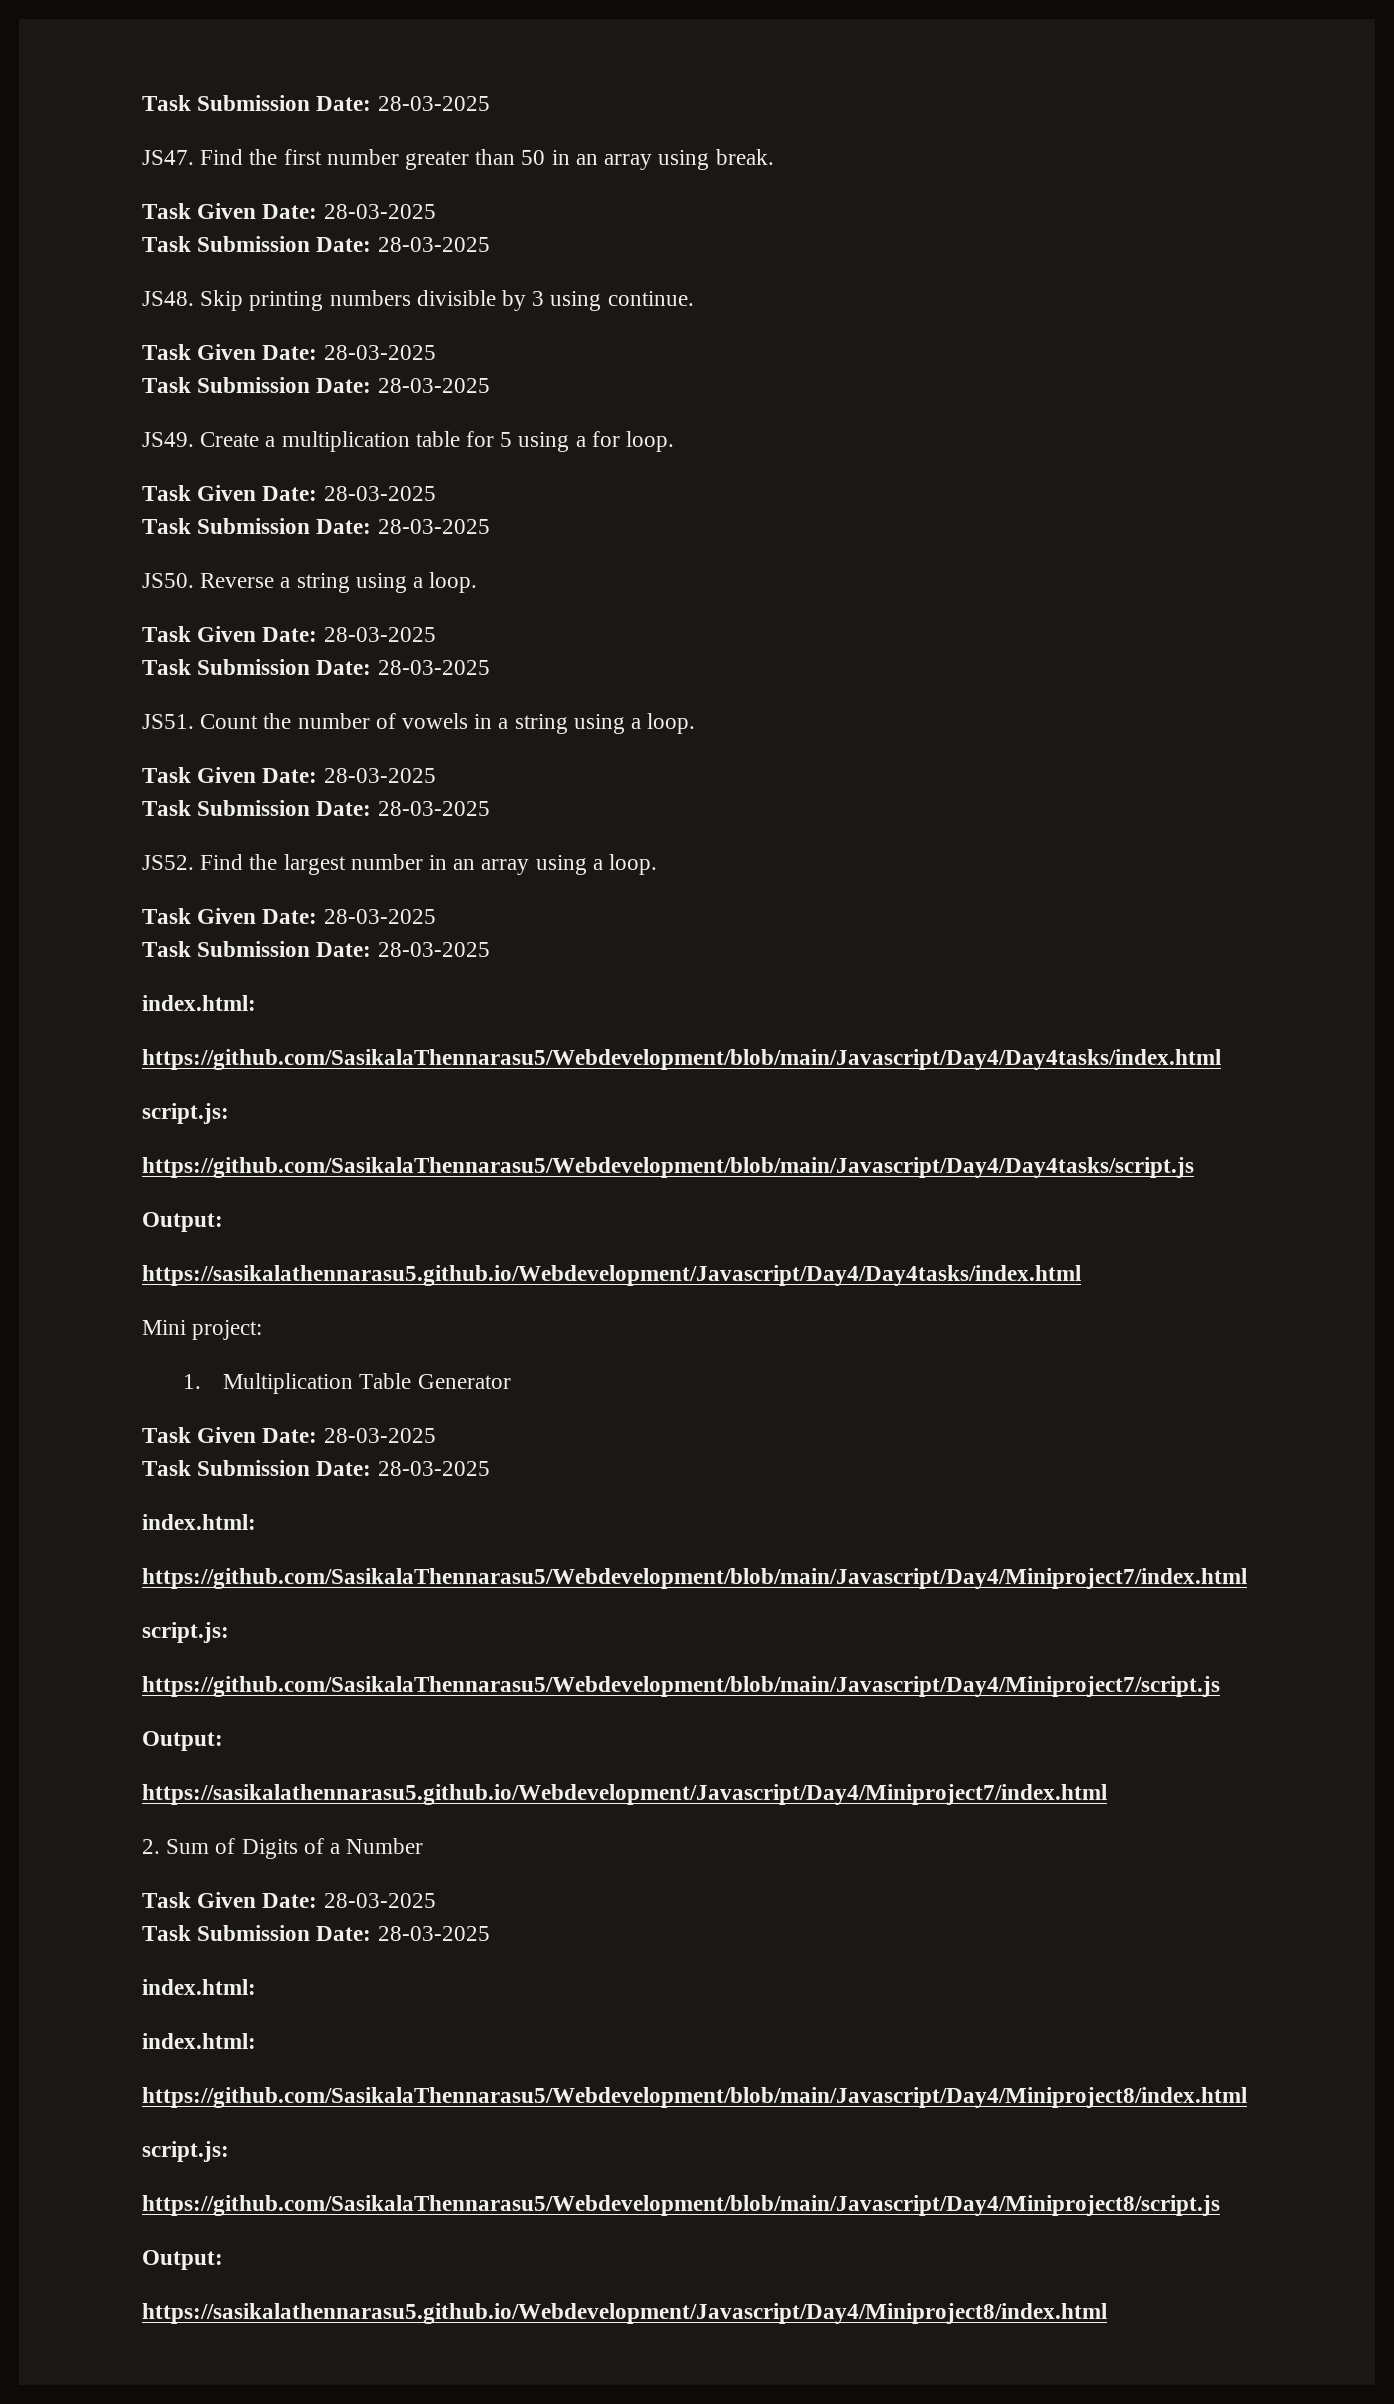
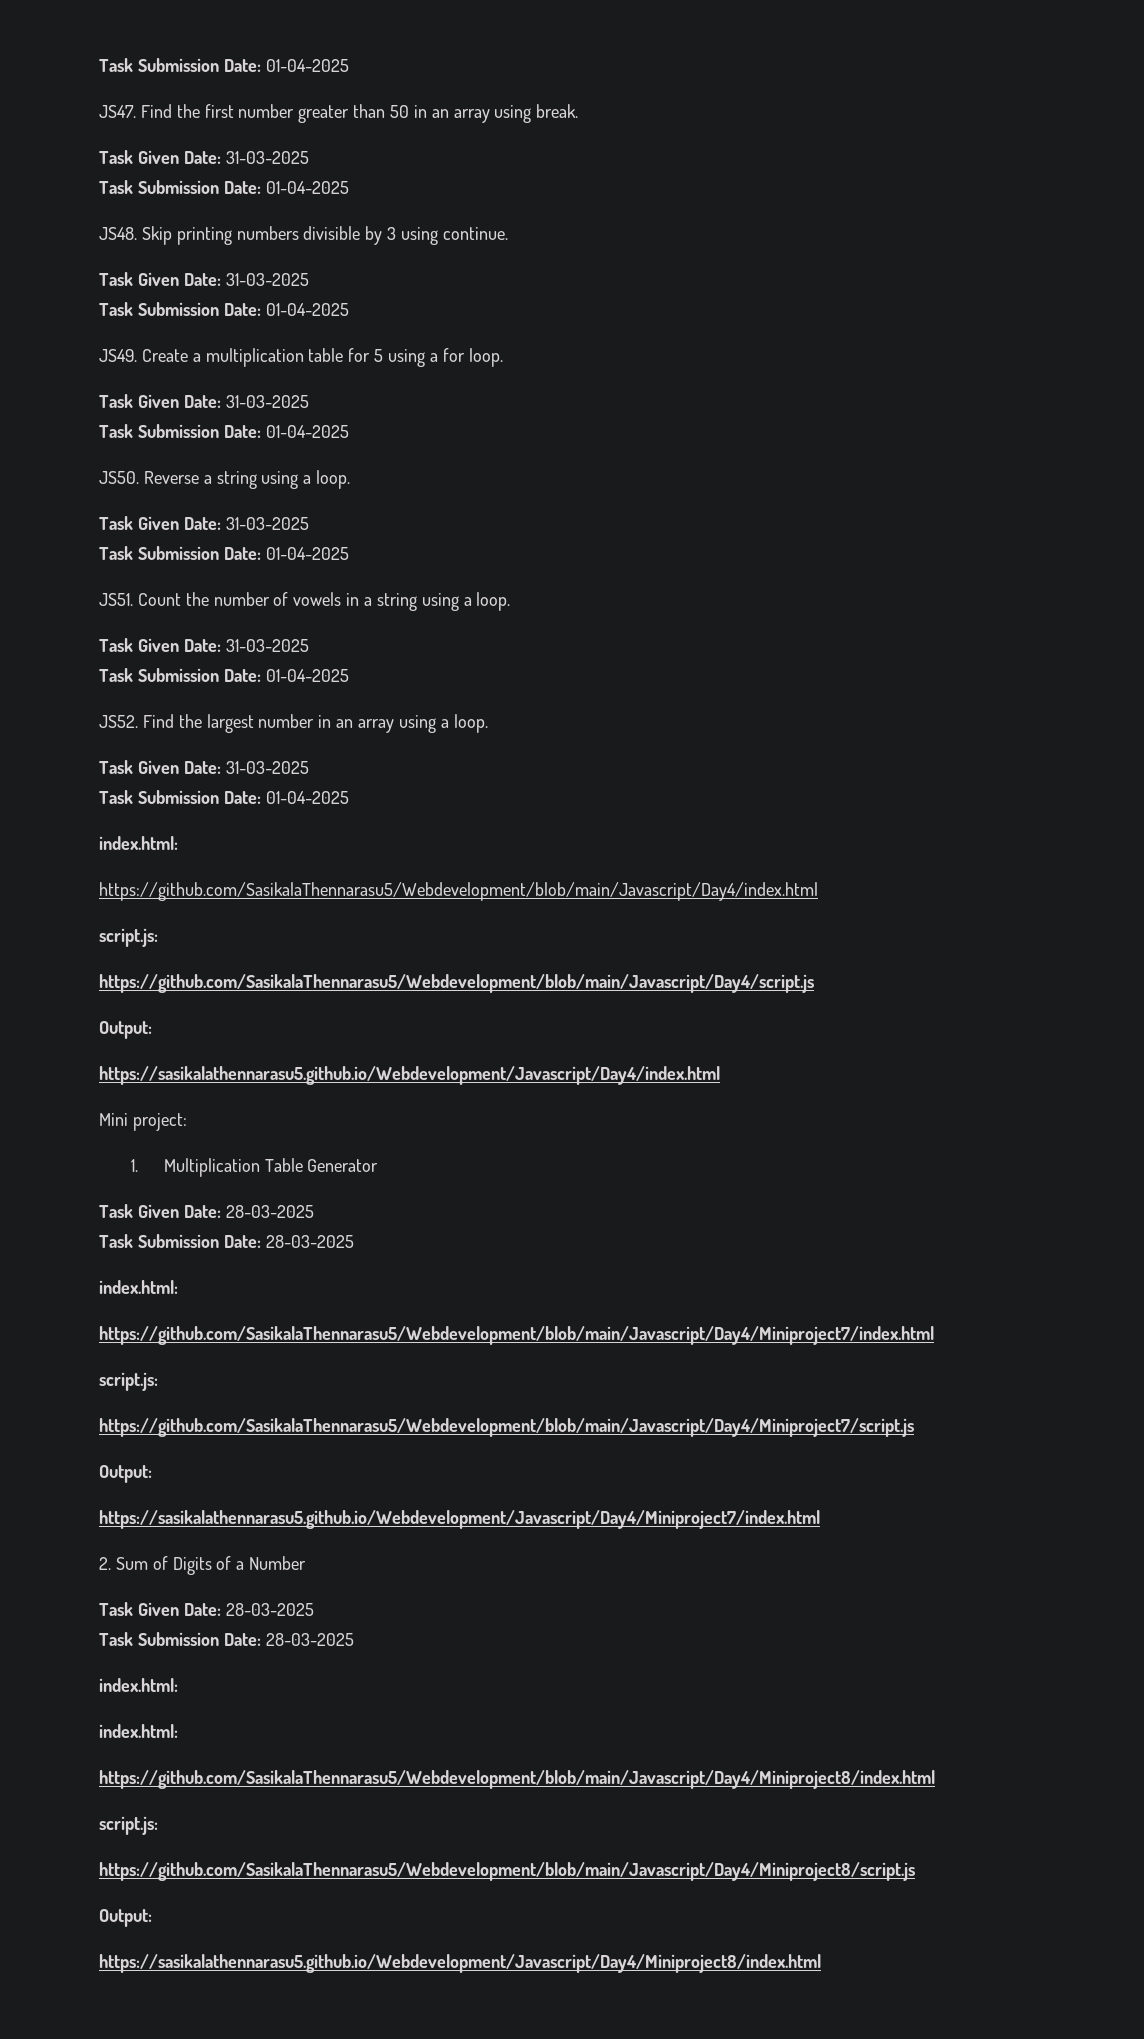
[142,95,490,111] Task Submission Date: 28-03-2025 -> [99,58,349,72] Task Submission Date: 01-04-2025
[323,204,436,219] [142,236,490,252] 28-03-2025 // Task Submission Date: 28-03-2025 -> [225,151,309,164] [99,180,349,194] 31-03-2025 // Task Submission Date: 01-04-2025
[323,345,436,360] [142,377,490,393] 28-03-2025 // Task Submission Date: 28-03-2025 -> [225,273,309,286] [99,302,349,316] 31-03-2025 // Task Submission Date: 01-04-2025
[323,486,436,501] [142,518,490,534] 28-03-2025 // Task Submission Date: 28-03-2025 -> [225,395,309,408] [99,424,349,438] 31-03-2025 // Task Submission Date: 01-04-2025
[323,627,436,642] [142,659,490,675] 28-03-2025 // Task Submission Date: 28-03-2025 -> [225,517,309,530] [99,546,349,560] 31-03-2025 // Task Submission Date: 01-04-2025
[323,768,436,783] [142,800,490,816] 28-03-2025 // Task Submission Date: 28-03-2025 -> [225,639,309,652] [99,668,349,682] 31-03-2025 // Task Submission Date: 01-04-2025
[323,909,436,924] [142,941,490,957] [142,995,256,1011] [142,1049,1221,1070] [142,1103,229,1124] [142,1157,1194,1178] [142,1212,223,1232] [142,1265,1081,1286] 28-03-2025 // Task Submission Date: 28-03-2025 // index.html: // https://github.com/SasikalaThennarasu5/Webdevelopment/blob/main/Javascript/Day4/Day4tasks/index.html // script.js: // https://github.com/SasikalaThennarasu5/Webdevelopment/blob/main/Javascript/Day4/Day4tasks/script.js // Output: // https://sasikalathennarasu5.github.io/Webdevelopment/Javascript/Day4/Day4tasks/index.html -> [225,761,309,774] [99,790,349,804] [99,836,178,850] [99,882,818,901] [99,928,158,947] [99,974,814,993] [99,1021,152,1039] [99,1066,720,1085] 31-03-2025 // Task Submission Date: 01-04-2025 // index.html: // https://github.com/SasikalaThennarasu5/Webdevelopment/blob/main/Javascript/Day4/index.html // script.js: // https://github.com/SasikalaThennarasu5/Webdevelopment/blob/main/Javascript/Day4/script.js // Output: // https://sasikalathennarasu5.github.io/Webdevelopment/Javascript/Day4/index.html

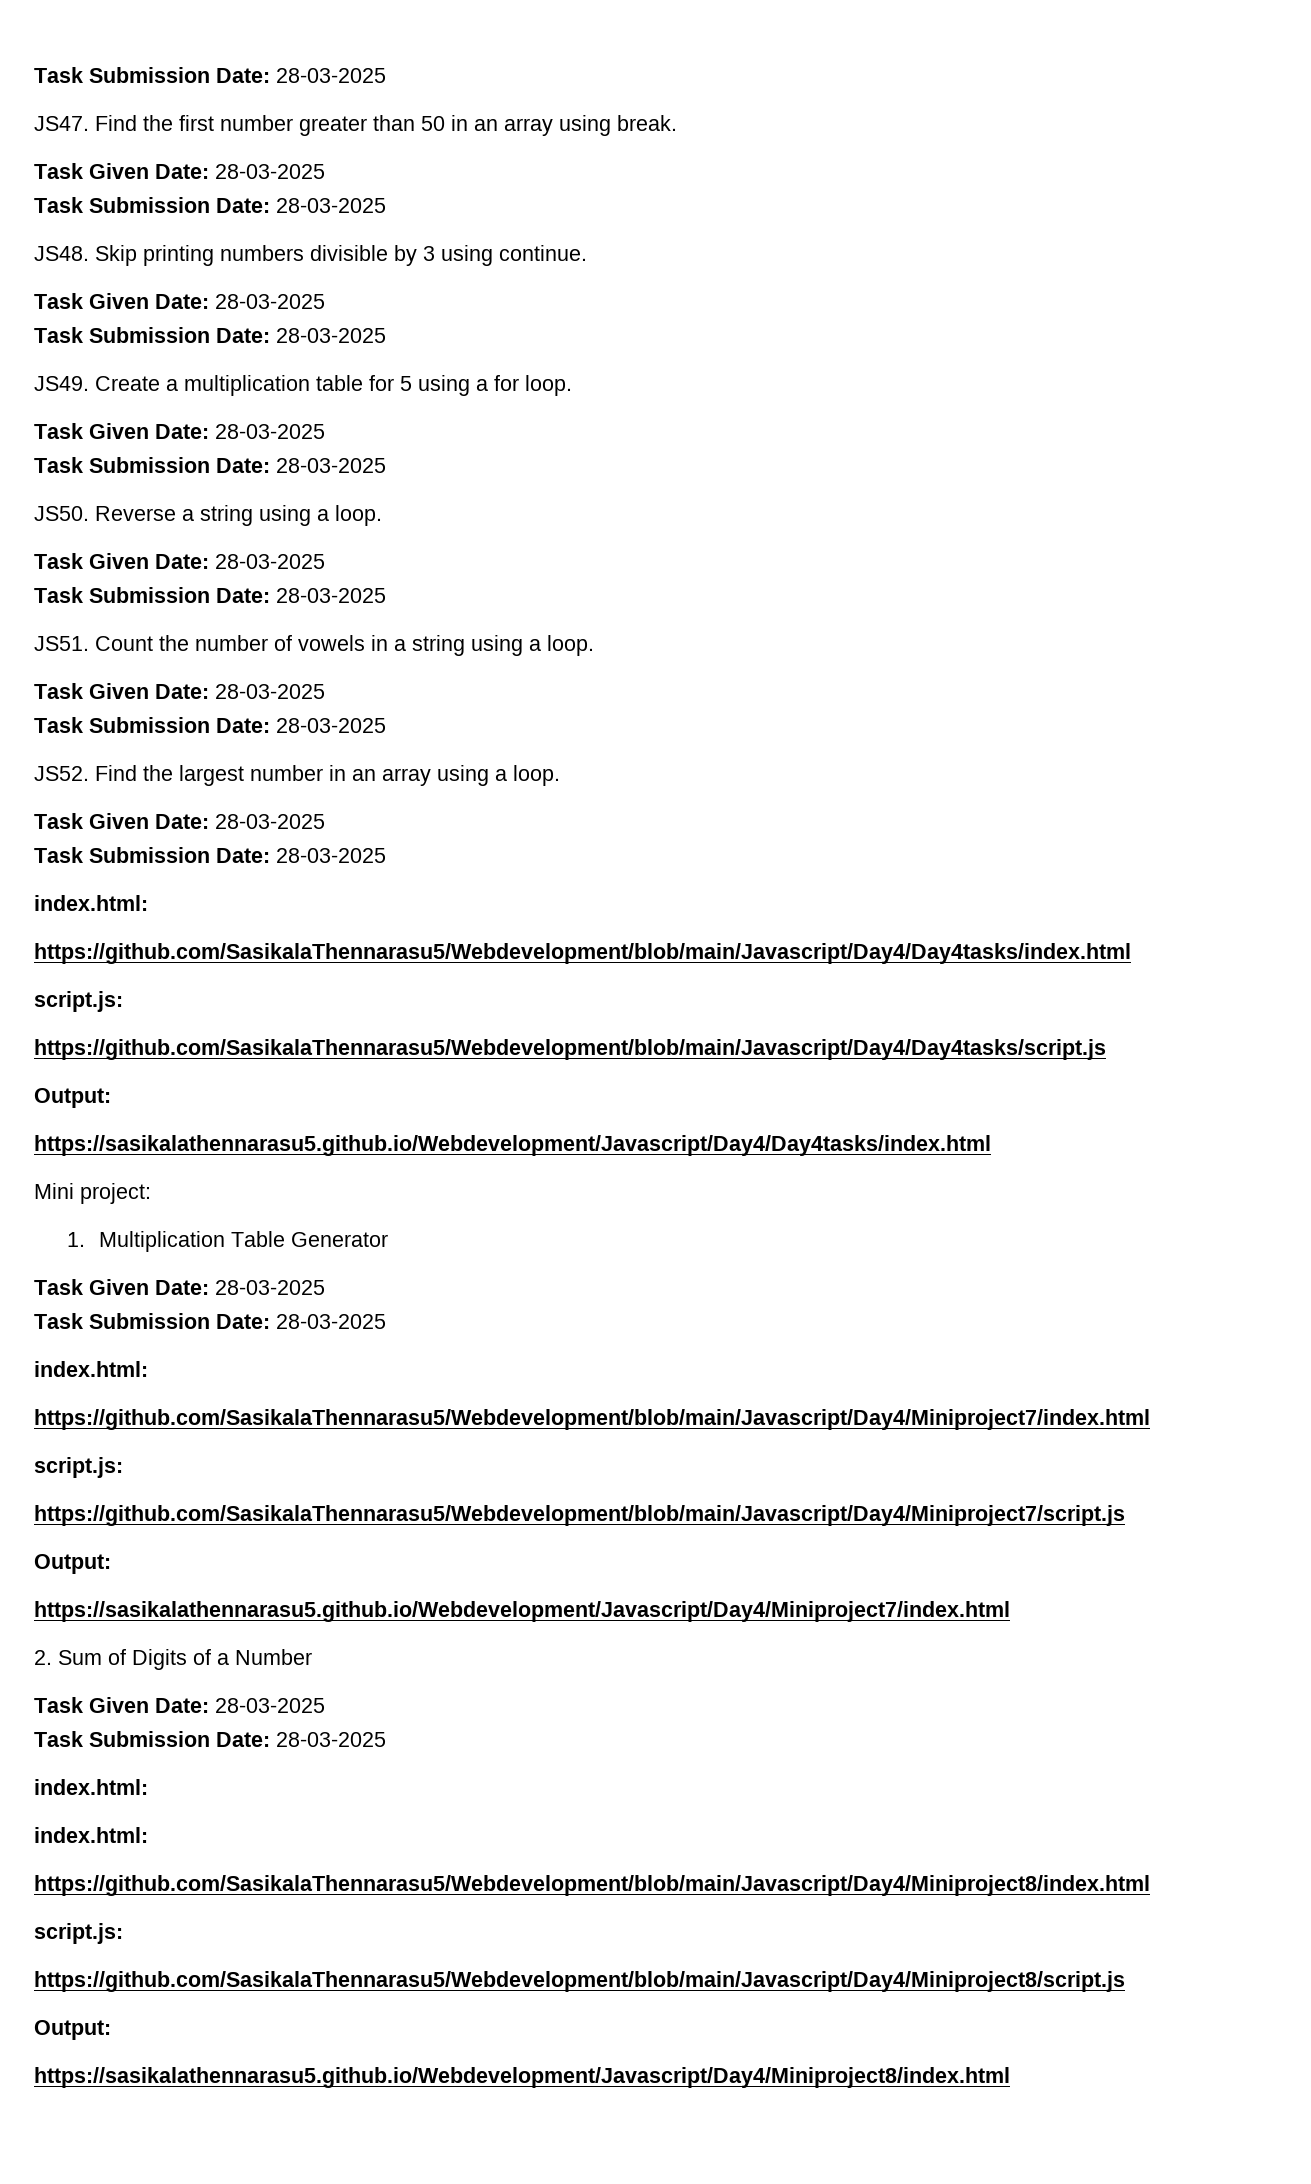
[99,58,349,72] Task Submission Date: 01-04-2025 -> [34,67,386,83] Task Submission Date: 28-03-2025
[225,151,309,164] [99,180,349,194] 31-03-2025 // Task Submission Date: 01-04-2025 -> [215,164,325,179] [34,197,386,213] 28-03-2025 // Task Submission Date: 28-03-2025
[225,273,309,286] [99,302,349,316] 31-03-2025 // Task Submission Date: 01-04-2025 -> [215,294,325,309] [34,327,386,343] 28-03-2025 // Task Submission Date: 28-03-2025
[225,395,309,408] [99,424,349,438] 31-03-2025 // Task Submission Date: 01-04-2025 -> [215,424,325,439] [34,457,386,473] 28-03-2025 // Task Submission Date: 28-03-2025
[225,517,309,530] [99,546,349,560] 31-03-2025 // Task Submission Date: 01-04-2025 -> [215,554,325,569] [34,587,386,603] 28-03-2025 // Task Submission Date: 28-03-2025
[225,639,309,652] [99,668,349,682] 31-03-2025 // Task Submission Date: 01-04-2025 -> [215,684,325,699] [34,717,386,733] 28-03-2025 // Task Submission Date: 28-03-2025
[225,761,309,774] [99,790,349,804] [99,836,178,850] [99,882,818,901] [99,928,158,947] [99,974,814,993] [99,1021,152,1039] [99,1066,720,1085] 31-03-2025 // Task Submission Date: 01-04-2025 // index.html: // https://github.com/SasikalaThennarasu5/Webdevelopment/blob/main/Javascript/Day4/index.html // script.js: // https://github.com/SasikalaThennarasu5/Webdevelopment/blob/main/Javascript/Day4/script.js // Output: // https://sasikalathennarasu5.github.io/Webdevelopment/Javascript/Day4/index.html -> [215,814,325,829] [34,847,386,863] [34,895,148,911] [34,943,1131,964] [34,991,123,1012] [34,1039,1106,1060] [34,1088,111,1108] [34,1135,991,1156] 28-03-2025 // Task Submission Date: 28-03-2025 // index.html: // https://github.com/SasikalaThennarasu5/Webdevelopment/blob/main/Javascript/Day4/Day4tasks/index.html // script.js: // https://github.com/SasikalaThennarasu5/Webdevelopment/blob/main/Javascript/Day4/Day4tasks/script.js // Output: // https://sasikalathennarasu5.github.io/Webdevelopment/Javascript/Day4/Day4tasks/index.html

